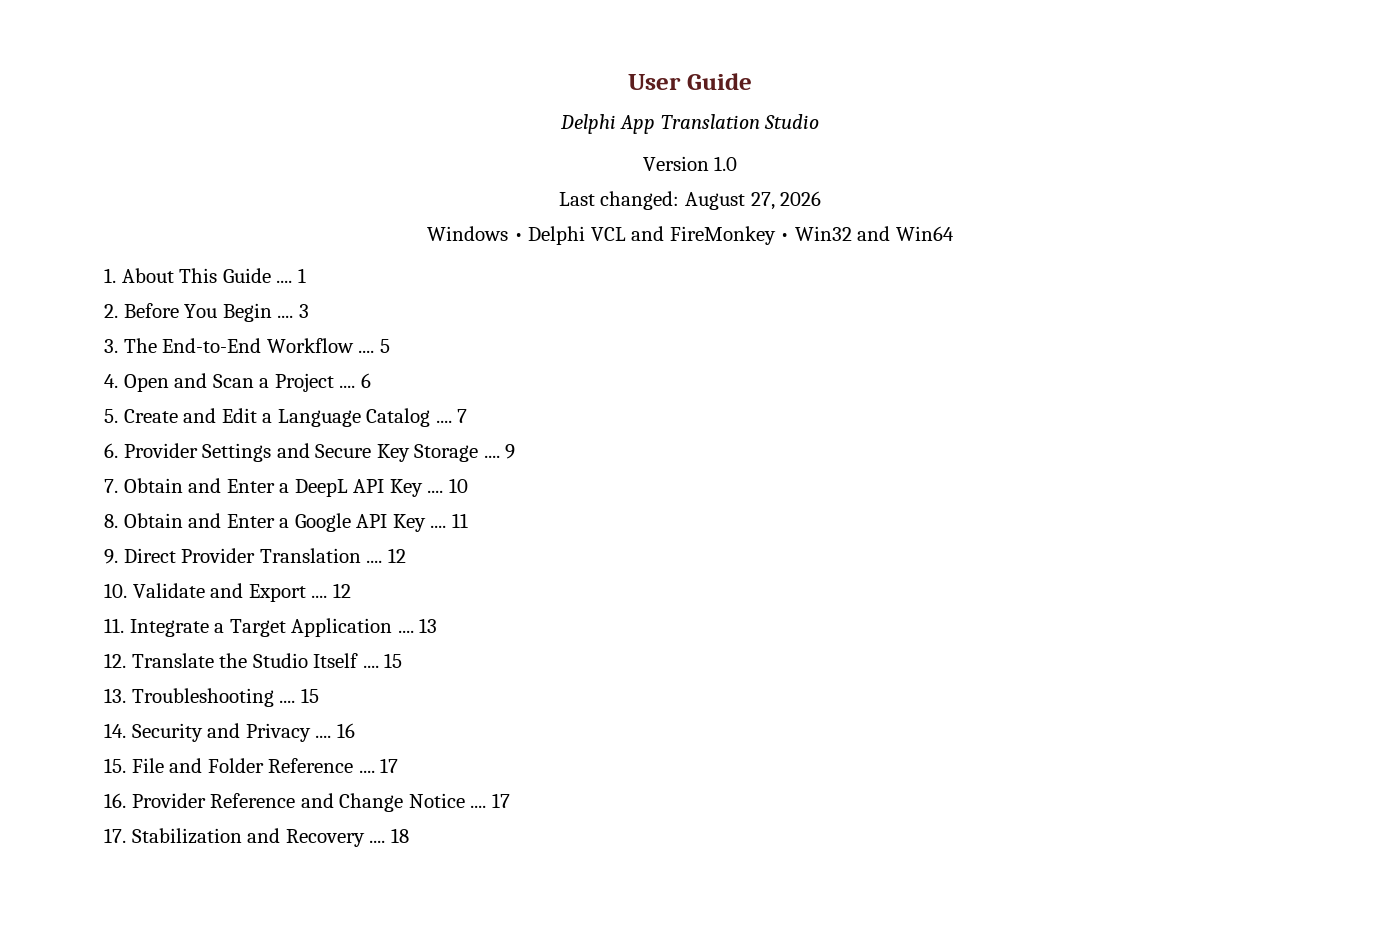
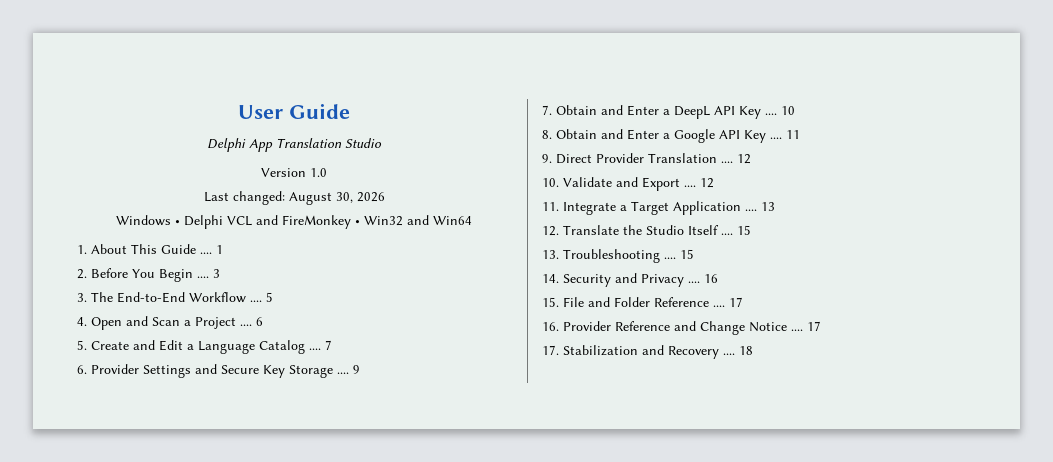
[750,192,775,210] 27, -> [335,192,353,203] 30,

